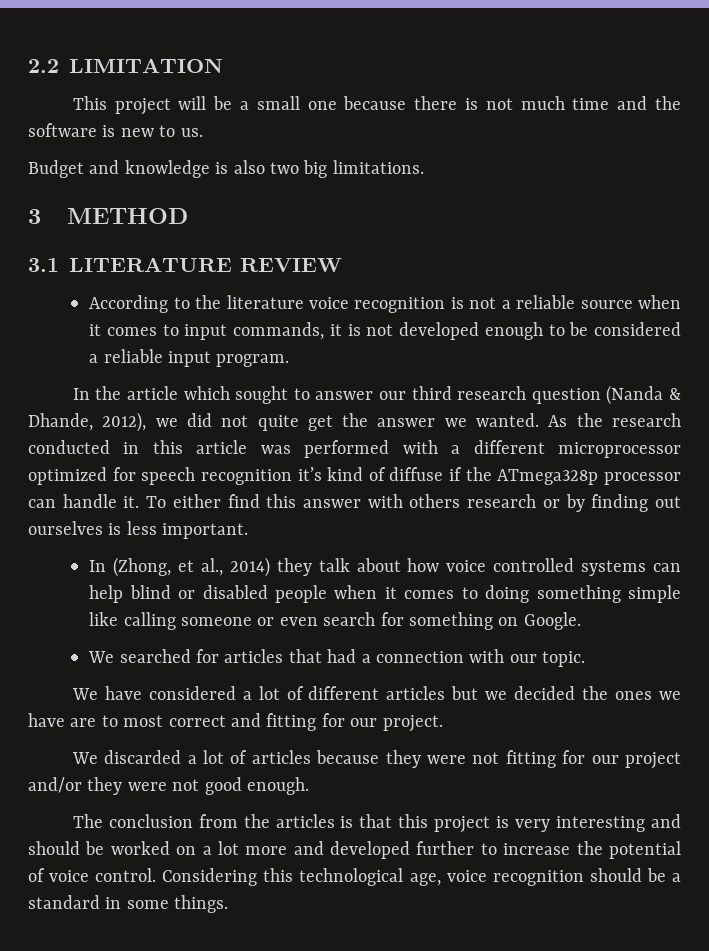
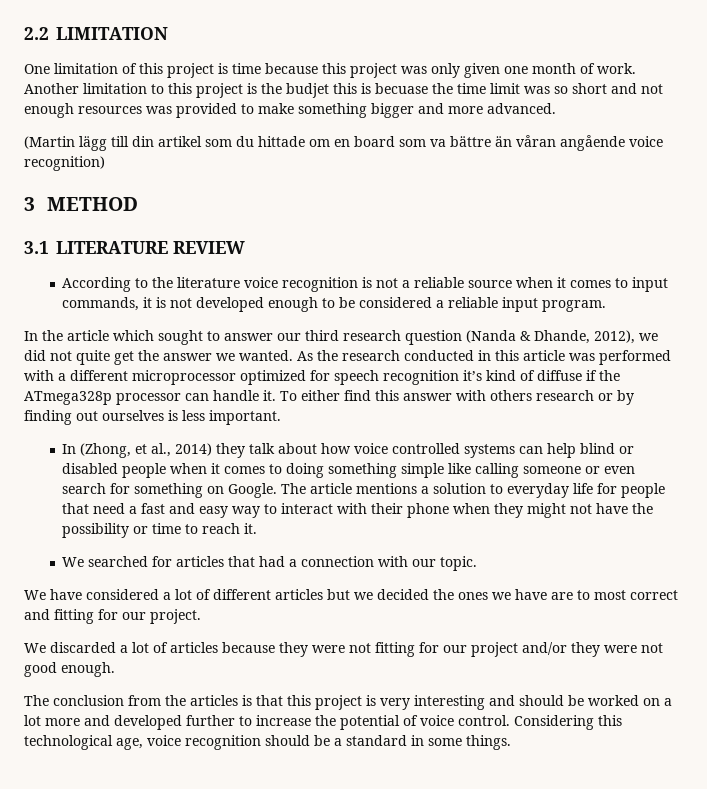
[72,96,681,115] [28,123,203,137] [28,160,424,178] This project will be a small one because there is not much time and the software is new to us. // Budget and knowledge is also two big limitations. -> [24,63,636,78] [24,83,663,98] [24,103,556,118] [24,135,663,151] [24,156,105,171] One limitation of this project is time because this project was only given one month of work. Another limitation to this project is the budjet this is becuase the time limit was so short and not enough resources was provided to make something bigger and more advanced. // (Martin lägg till din artikel som du hittade om en board som va bättre än våran angående voice recognition)
(581, 621) none -> [281,483,666,498] [62,503,654,518] [62,523,258,538] The article mentions a solution to everyday life for people that need a fast and easy way to interact with their phone when they might not have the possibility or time to reach it.

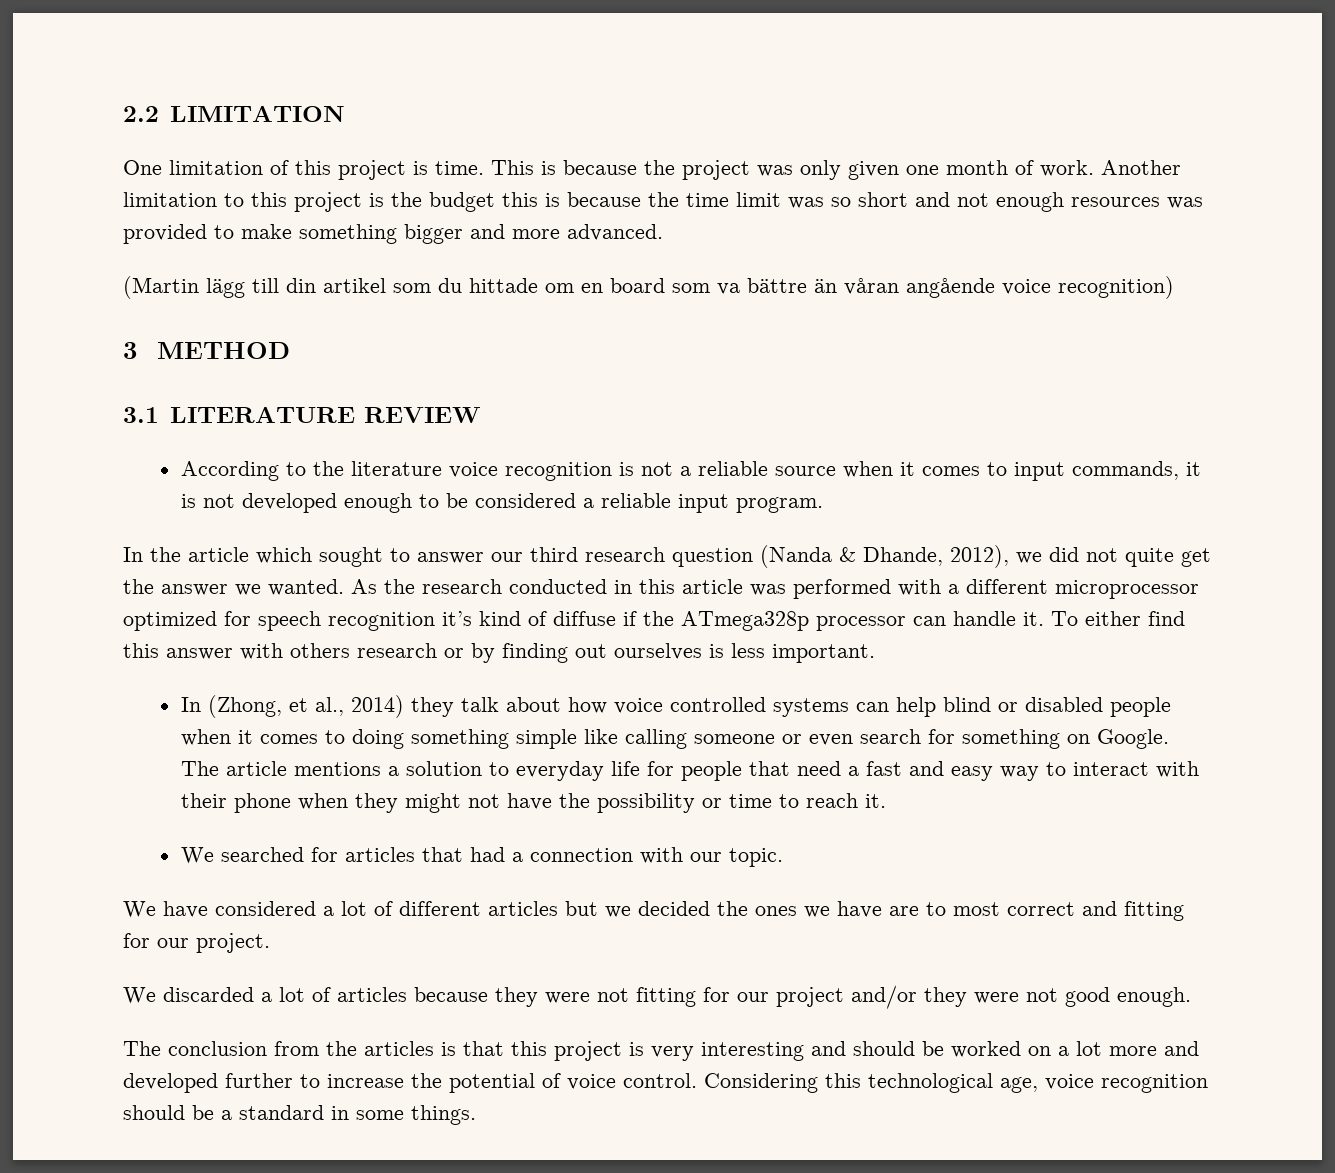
[232,63,346,74] time because this -> [435,160,675,175] time. This is because the
[286,83,329,98] budjet -> [429,192,495,212] budget
[375,83,428,94] becuase -> [567,192,641,207] because

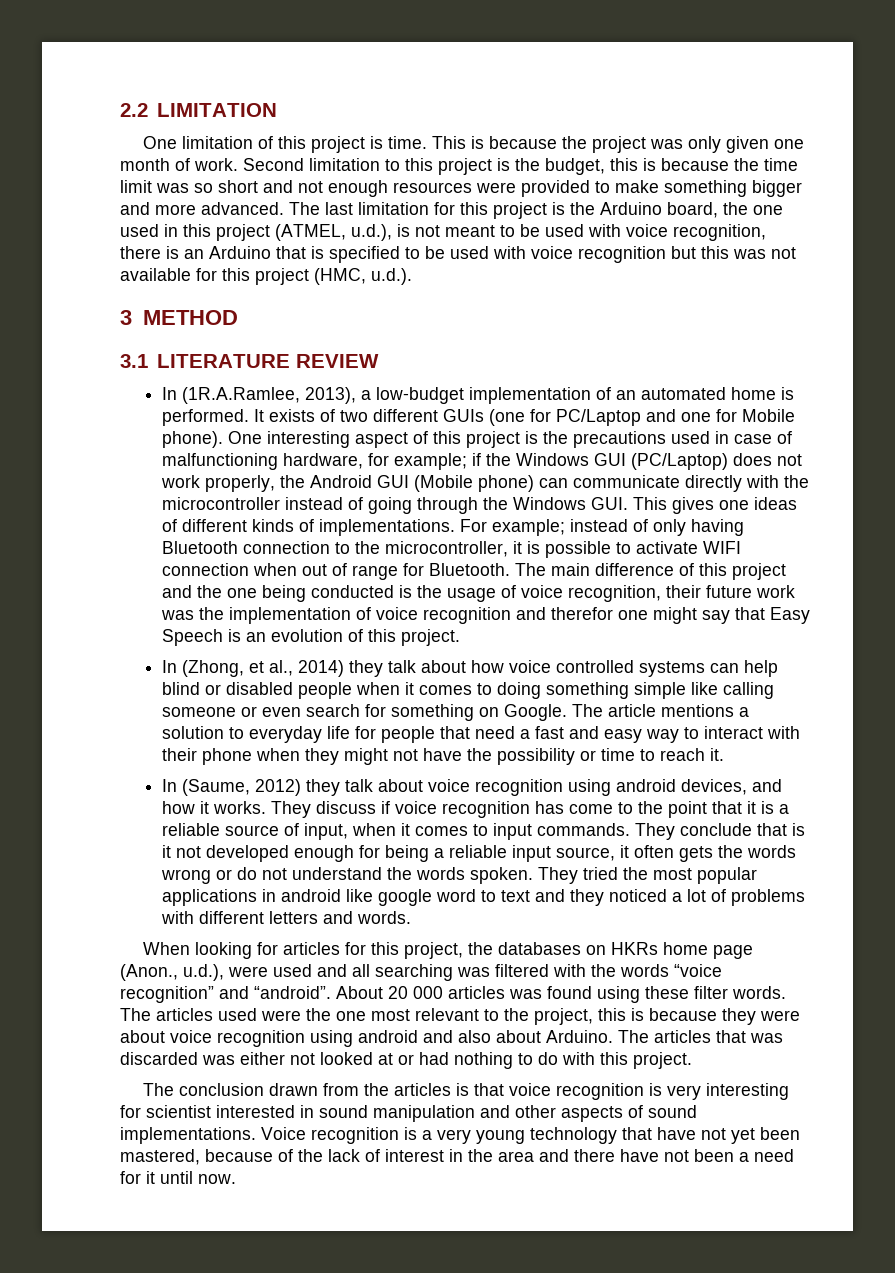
[1101,160,1181,175] Another -> [243,158,304,171] Second
[429,192,495,212] budget -> [545,158,605,175] budget,
[1167,197,1203,209] was -> [476,182,516,193] were
[123,276,1174,299] // (Martin lägg till din artikel som du hittade om en board som va bättre än våran angående voice recognition) -> [289,202,783,219] [120,224,766,241] [120,246,796,263] [120,268,412,285] The last limitation for this project is the Arduino board, the one used in this project (ATMEL, u.d.), is not meant to be used with voice recognition, there is an Arduino that is specified to be used with voice recognition but this was not available for this project (HMC, u.d.).
[180,461,1201,481] [180,493,823,513] [123,545,1211,568] [123,579,1199,599] [123,611,1185,631] [123,643,875,663] According to the literature voice recognition is not a reliable source when it comes to input commands, it is not developed enough to be considered a reliable input program. // In the article which sought to answer our third research question (Nanda & Dhande, 2012), we did not quite get the answer we wanted. As the research conducted in this article was performed with a different microprocessor optimized for speech recognition it’s kind of diffuse if the ATmega328p processor can handle it. To either find this answer with others research or by finding out ourselves is less important. -> [161,387,794,404] [161,409,795,426] [161,431,792,448] [161,453,802,470] [160,475,809,492] [161,497,797,514] [161,519,744,536] [161,541,741,558] [161,563,786,580] [161,585,795,602] [160,607,810,624] [161,629,460,646] In (1R.A.Ramlee, 2013), a low-budget implementation of an automated home is performed. It exists of two different GUIs (one for PC/Laptop and one for Mobile phone). One interesting aspect of this project is the precautions used in case of malfunctioning hardware, for example; if the Windows GUI (PC/Laptop) does not work properly, the Android GUI (Mobile phone) can communicate directly with the microcontroller instead of going through the Windows GUI. This gives one ideas of different kinds of implementations. For example; instead of only having Bluetooth connection to the microcontroller, it is possible to activate WIFI connection when out of range for Bluetooth. The main difference of this project and the one being conducted is the usage of voice recognition, their future work was the implementation of voice recognition and therefor one might say that Easy Speech is an evolution of this project.
[180,847,783,867] [123,901,1184,921] [123,933,270,953] [123,985,1191,1009] We searched for articles that had a connection with our topic. // We have considered a lot of different articles but we decided the ones we have are to most correct and fitting for our project. // We discarded a lot of articles because they were not fitting for our project and/or they were not good enough. -> [161,779,782,796] [161,801,789,818] [161,823,805,840] [161,845,796,862] [160,867,757,884] [161,889,805,906] [160,911,411,924] [143,942,754,959] [120,964,722,981] [120,986,786,1003] [120,1008,800,1025] [120,1030,783,1047] [120,1052,692,1069] In (Saume, 2012) they talk about voice recognition using android devices, and how it works. They discuss if voice recognition has come to the point that it is a reliable source of input, when it comes to input commands. They conclude that is it not developed enough for being a reliable input source, it often gets the words wrong or do not understand the words spoken. They tried the most popular applications in android like google word to text and they noticed a lot of problems with different letters and words. // When looking for articles for this project, the databases on HKRs home page (Anon., u.d.), were used and all searching was filtered with the words “voice recognition” and “android”. About 20 000 articles was found using these filter words. The articles used were the one most relevant to the project, this is because they were about voice recognition using android and also about Arduino. The articles that was discarded was either not looked at or had nothing to do with this project.
(267, 1048) none -> [269,1083,319,1096] drawn
[511,1041,622,1061] this project -> [509,1083,645,1100] voice recognition
[811,1041,1199,1058] [123,1073,1208,1093] [123,1105,476,1125] and should be worked on a lot more and developed further to increase the potential of voice control. Considering this technological age, voice recognition should be a standard in some things. -> [120,1105,697,1122] [120,1127,800,1144] [120,1149,794,1165] [120,1171,236,1184] for scientist interested in sound manipulation and other aspects of sound implementations. Voice recognition is a very young technology that have not yet been mastered, because of the lack of interest in the area and there have not been a need for it until now.

